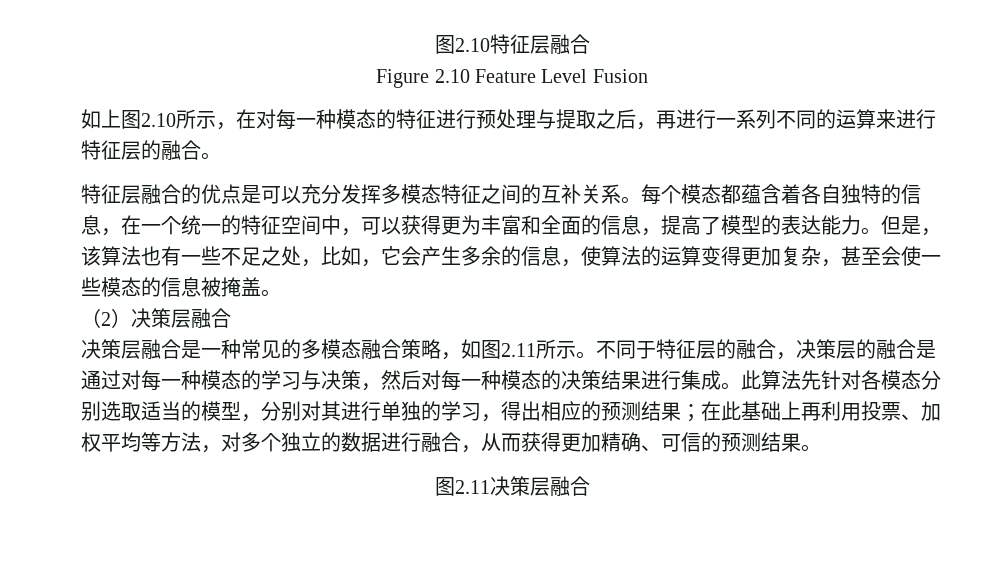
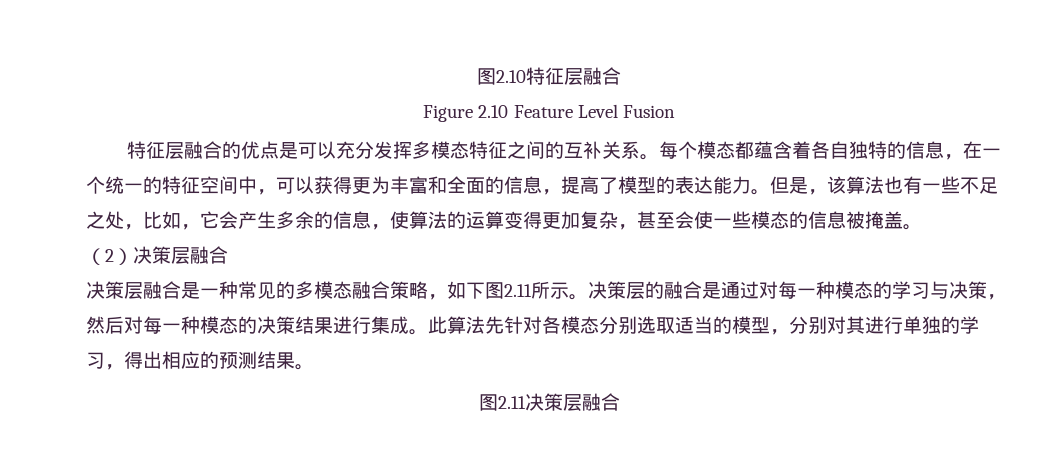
[81,109,936,130] [81,140,221,160] // 如上图2.10所示，在对每一种模态的特征进行预处理与提取之后，再进行一系列不同的运算来进行特征层的融合。 -> (675, 111) none
(481, 349) none -> [466,282,485,299] 下
[596,339,796,360] 不同于特征层的融合， -> (588, 297) none
[681,401,941,422] [81,432,801,453] ；在此基础上再利用投票、加权平均等方法，对多个独立的数据进行融合，从而获得更加精确、可信的预测结果 -> (295, 360) none

